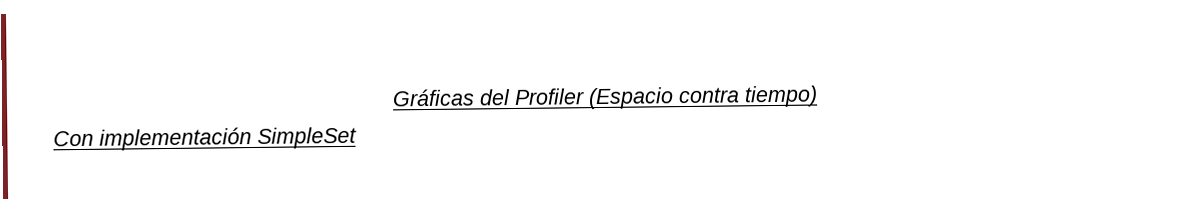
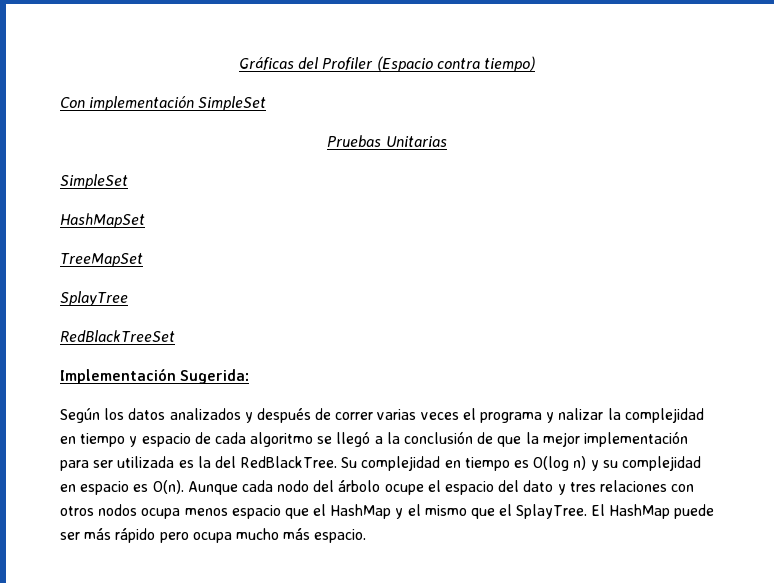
(357, 137) none -> [327,135,447,147] [60,174,128,189] [60,213,145,228] [60,253,143,267] [60,291,128,306] [60,330,175,342] [60,369,250,384] [60,408,704,423] [60,431,688,447] [60,456,701,471] [60,480,695,495] [60,504,714,519] [60,528,367,543] // Pruebas Unitarias // SimpleSet // HashMapSet // TreeMapSet // SplayTree // RedBlackTreeSet // Implementación Sugerida: // Según los datos analizados y después de correr varias veces el programa y nalizar la complejidad en tiempo y espacio de cada algoritmo se llegó a la conclusión de que la mejor implementación para ser utilizada es la del RedBlackTree. Su complejidad en tiempo es O(log n) y su complejidad en espacio es O(n). Aunque cada nodo del árbolo ocupe el espacio del dato y tres relaciones con otros nodos ocupa menos espacio que el HashMap y el mismo que el SplayTree. El HashMap puede ser más rápido pero ocupa mucho más espacio.

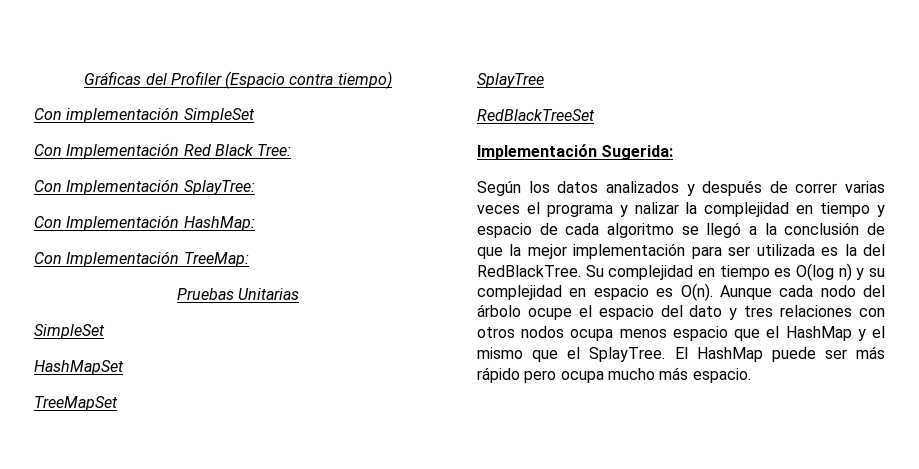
(267, 103) none -> [34,143,292,159] [34,179,255,195] [34,215,255,231] [34,251,249,267] // Con Implementación Red Black Tree: // Con Implementación SplayTree: // Con Implementación HashMap: // Con Implementación TreeMap:

